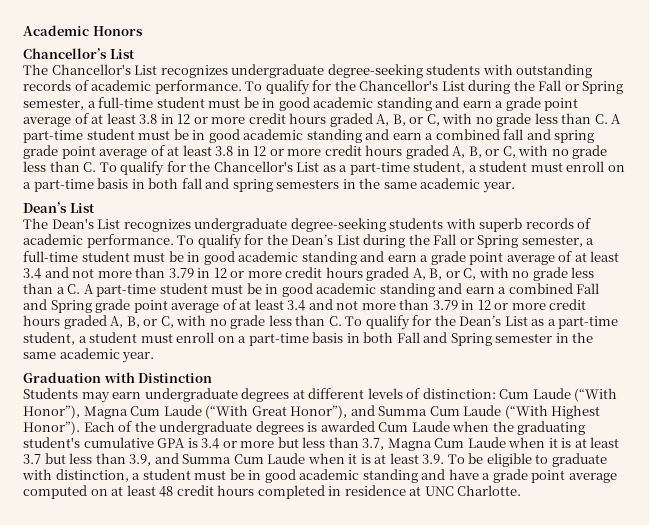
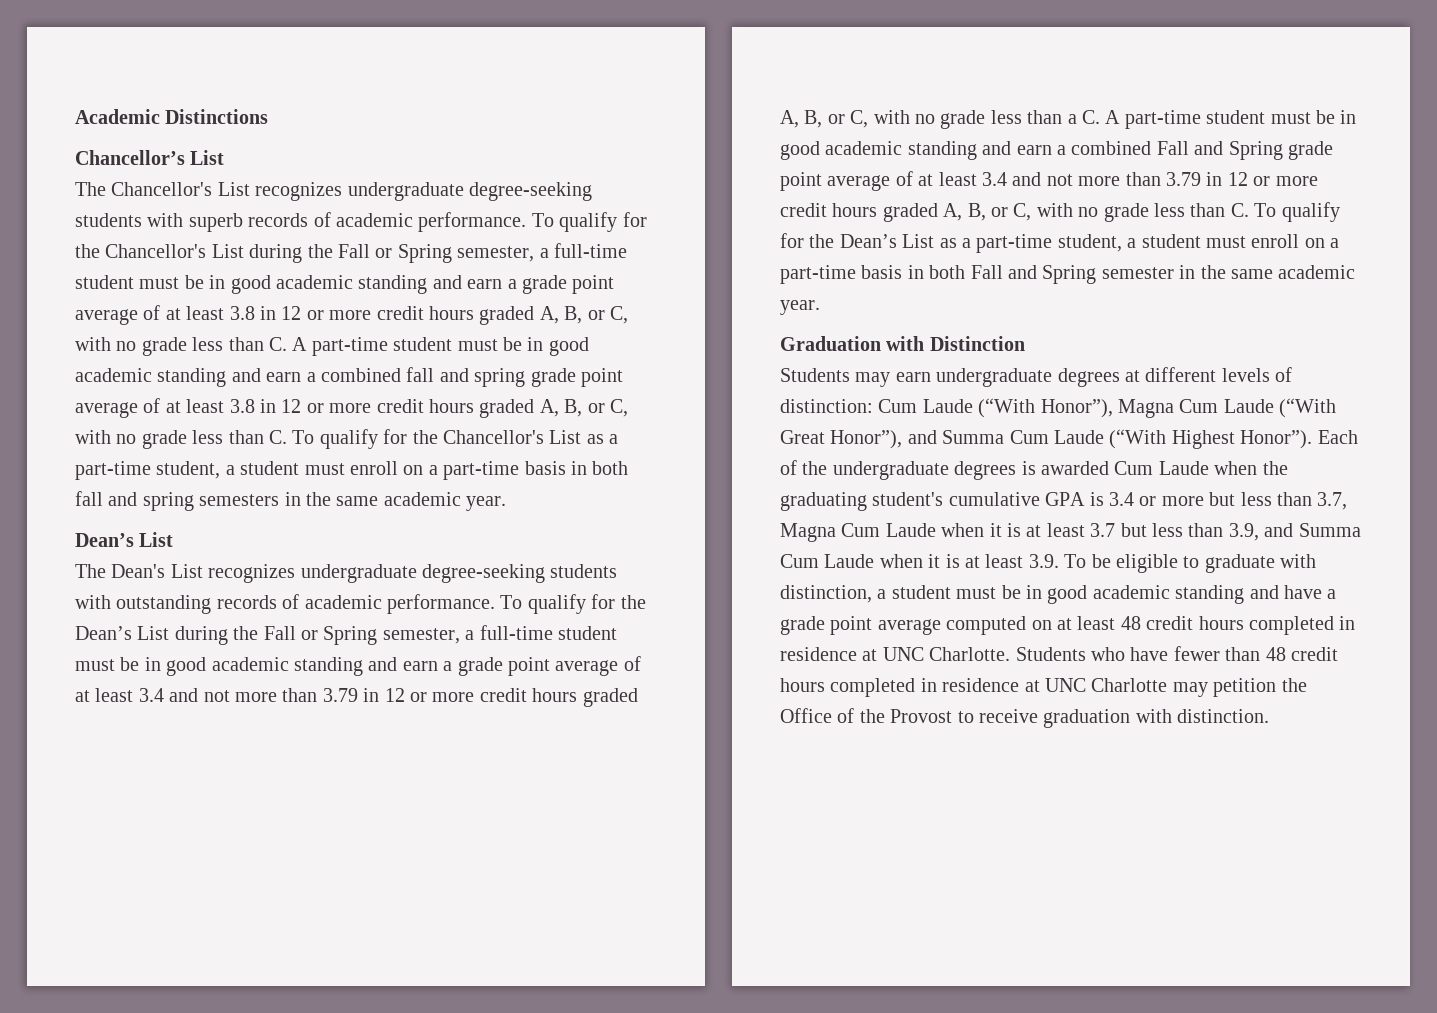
[92,26,143,36] Honors -> [165,109,269,124] Distinctions
[516,64,593,78] outstanding -> [188,213,243,232] superb
[479,218,523,232] superb -> [116,595,212,614] outstanding
(522, 490) none -> [1015,646,1338,661] [780,678,1307,697] [780,708,1270,728] Students who have fewer than 48 credit hours completed in residence at UNC Charlotte may petition the Office of the Provost to receive graduation with distinction.

